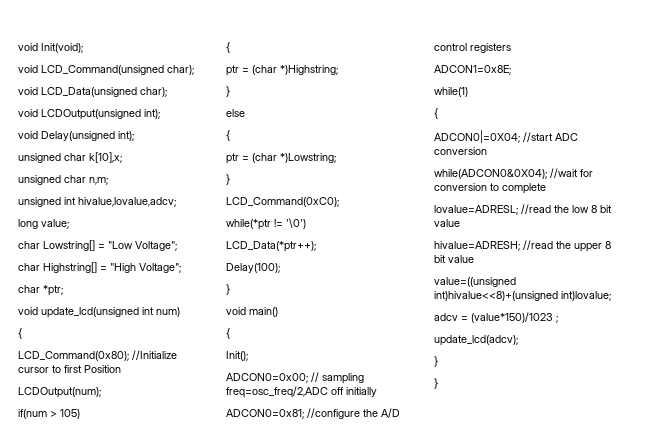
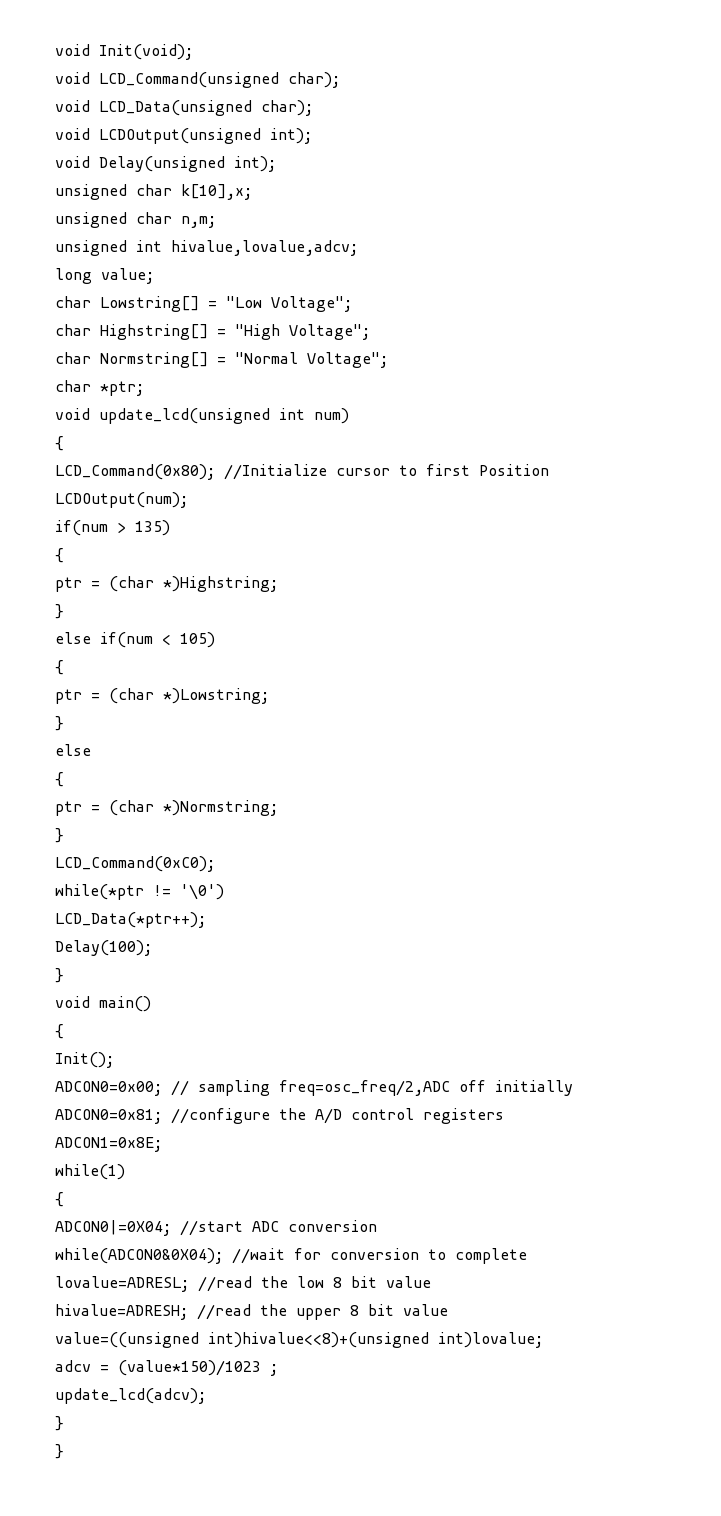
(181, 268) none -> [55,352,388,368] // char Normstring[] = "Normal Voltage";
[60,409,80,419] 105) -> [135,520,170,536] 135)
(245, 113) none -> [100,632,215,648] if(num < 105)
(230, 179) none -> [55,744,91,756] [55,772,64,787] [55,800,278,816] [55,828,64,843] // else // { // ptr = (char *)Normstring; // }

